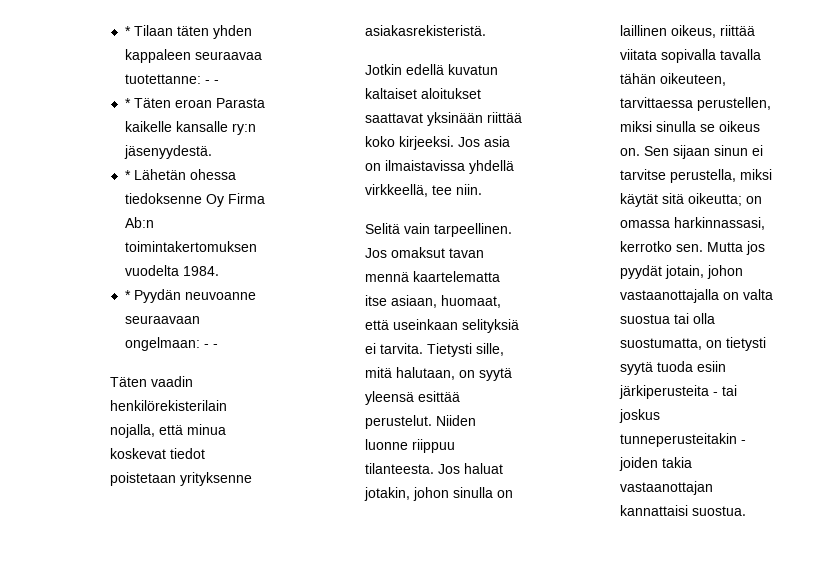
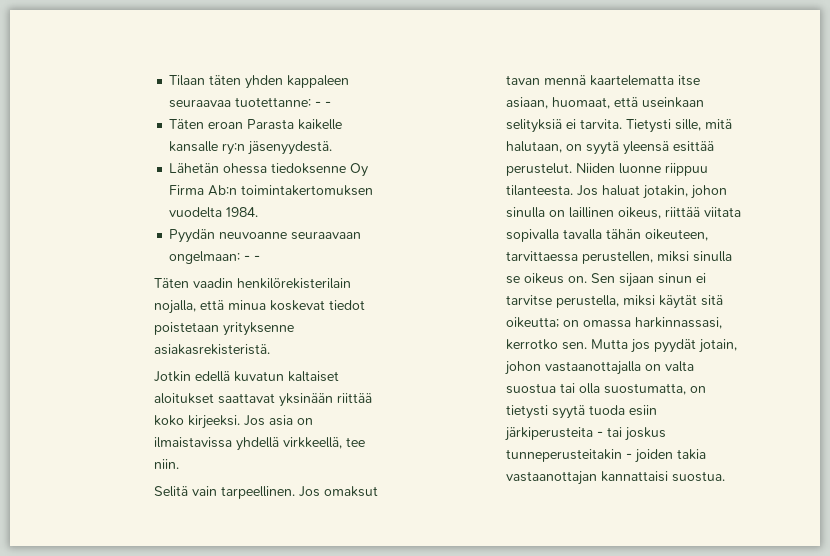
[124,26,131,36] * -> (169, 80) none
[124,98,131,108] * -> (332, 104) none
[124,170,131,180] * -> (333, 148) none
[124,290,131,300] * -> (259, 212) none

